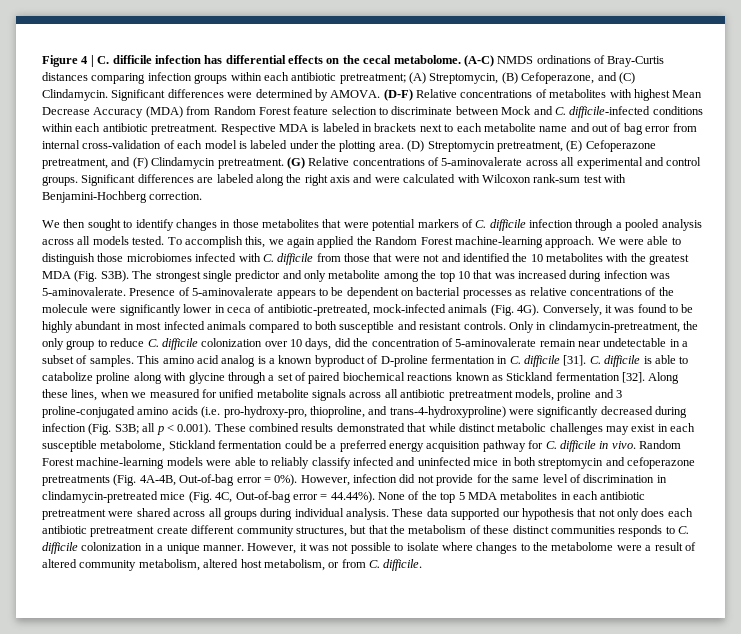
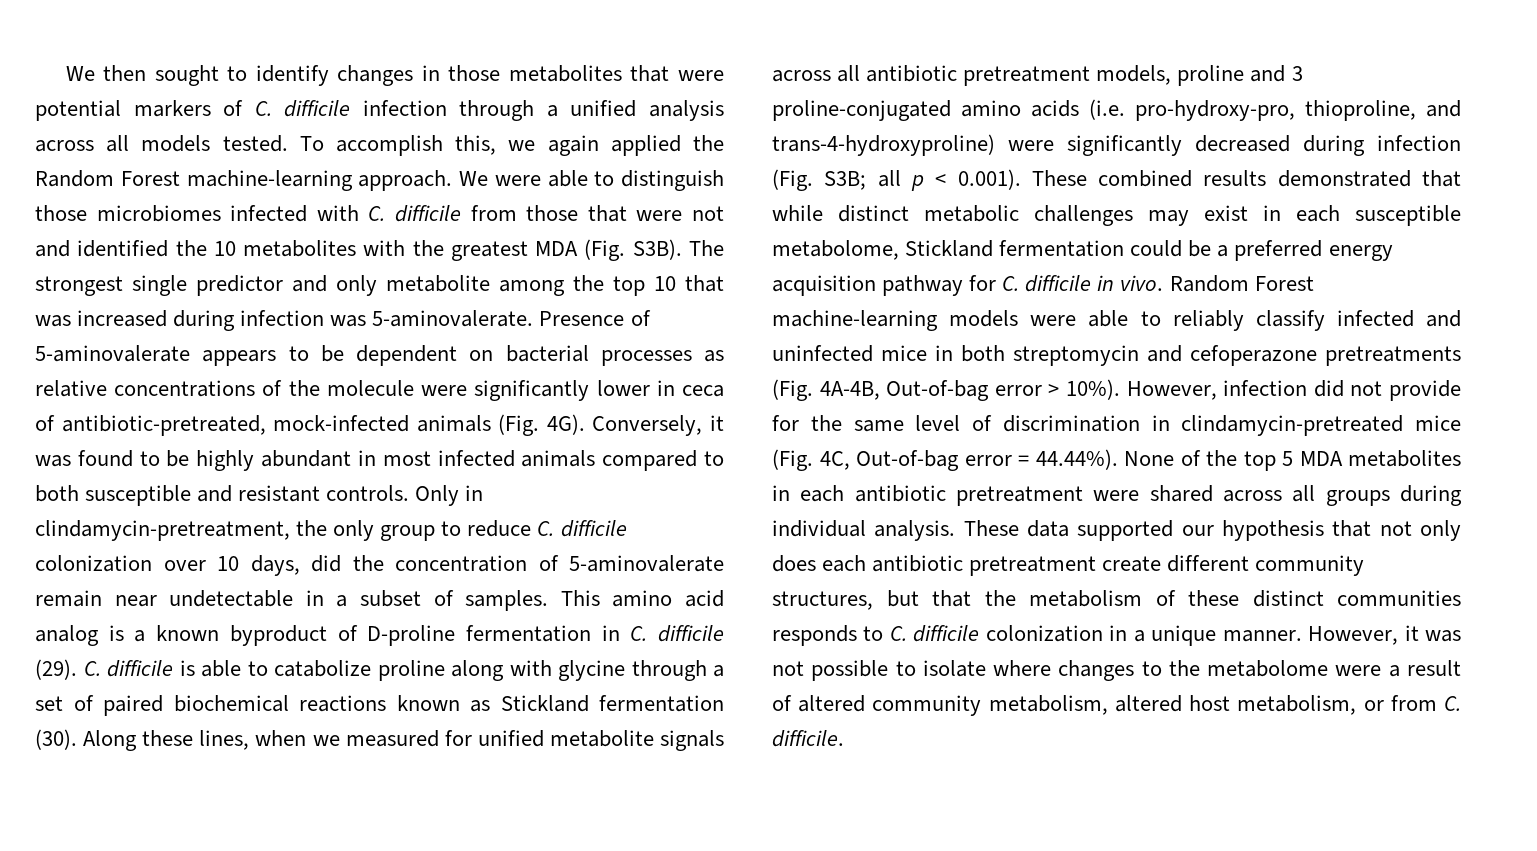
[42,55,665,67] [42,72,635,84] [42,89,703,101] [42,106,703,118] [42,123,697,135] [42,140,656,152] [42,157,702,169] [42,174,626,186] [42,191,203,203] Figure 4 | C. difficile infection has differential effects on the cecal metabolome. (A-C) NMDS ordinations of Bray-Curtis distances comparing infection groups within each antibiotic pretreatment; (A) Streptomycin, (B) Cefoperazone, and (C) Clindamycin. Significant differences were determined by AMOVA. (D-F) Relative concentrations of metabolites with highest Mean Decrease Accuracy (MDA) from Random Forest feature selection to discriminate between Mock and C. difficile-infected conditions within each antibiotic pretreatment. Respective MDA is labeled in brackets next to each metabolite name and out of bag error from internal cross-validation of each model is labeled under the plotting area. (D) Streptomycin pretreatment, (E) Cefoperazone pretreatment, and (F) Clindamycin pretreatment. (G) Relative concentrations of 5-aminovalerate across all experimental and control groups. Significant differences are labeled along the right axis and were calculated with Wilcoxon rank-sum test with Benjamini-Hochberg correction. // -> (65, 73) none
[625,219,660,231] pooled -> [570,100,637,117] unified
[563,355,587,366] [31]. -> [35,659,77,680] (29).
[622,372,645,383] [32]. -> [35,729,77,750] (30).
[263,474,298,486] = 0%). -> [1048,379,1120,400] > 10%).

